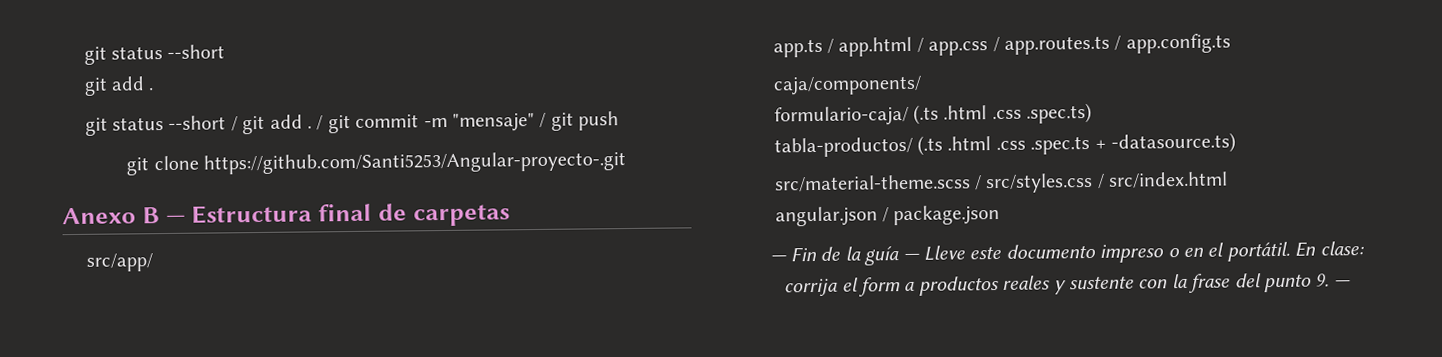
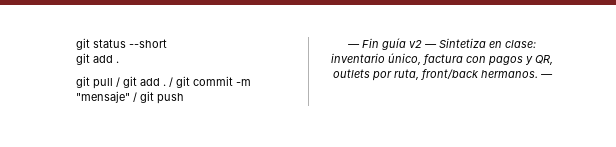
[111,115,227,131] status --short -> [93,78,114,89] pull
[126,151,626,176] [62,203,510,227] [85,253,153,272] [772,33,1231,58] [772,75,922,96] [773,102,1093,127] [773,132,1236,158] [773,171,1229,194] [774,204,1001,227] [769,241,1364,266] [784,273,1330,298] git clone https://github.com/Santi5253/Angular-proyecto-.git // Anexo B — Estructura final de carpetas // src/app/ // app.ts / app.html / app.css / app.routes.ts / app.config.ts // caja/components/ // formulario-caja/ (.ts .html .css .spec.ts) // tabla-productos/ (.ts .html .css .spec.ts + -datasource.ts) // src/material-theme.scss / src/styles.css / src/index.html // angular.json / package.json // — Fin de la guía — Lleve este documento impreso o en el portátil. En clase: corrija el form a productos reales y sustente con la frase del punto 9. -> [348,38,536,50] [331,53,553,66] [332,69,538,81] — Fin guía v2 — Sintetiza en clase: inventario único, factura con pagos y QR, outlets por ruta, front/back hermanos.

